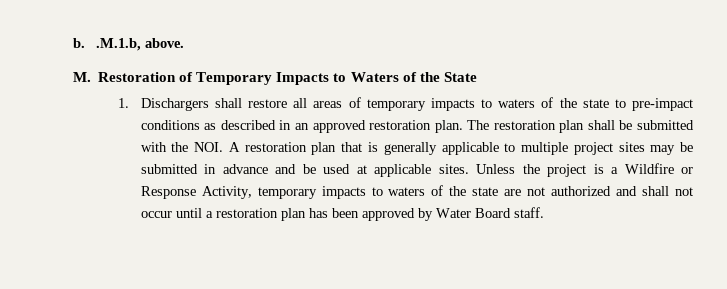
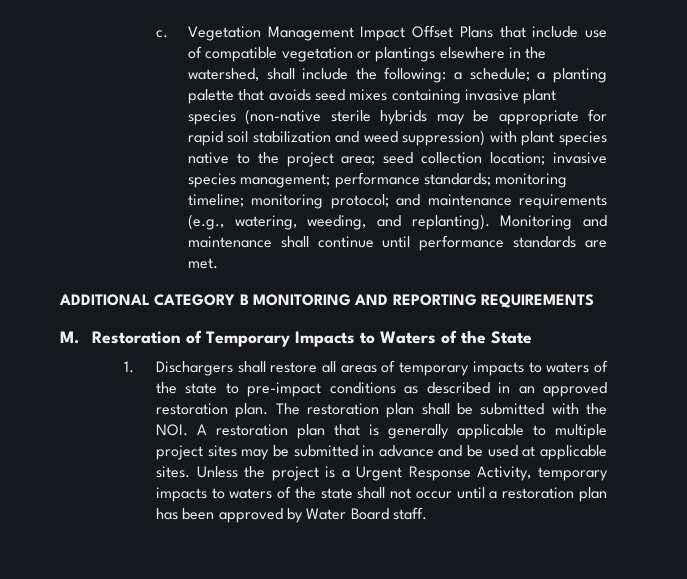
[73,38,184,51] b. .M.1.b, above. -> [155,25,607,41] [187,46,547,62] [187,67,607,83] [187,89,557,104] [187,109,607,125] [187,130,607,146] [187,152,607,167] [187,172,568,188] [187,194,607,209] [187,214,607,230] [187,235,608,251] [187,258,218,269] [59,294,594,308] c. Vegetation Management Impact Offset Plans that include use of compatible vegetation or plantings elsewhere in the watershed, shall include the following: a schedule; a planting palette that avoids seed mixes containing invasive plant species (non-native sterile hybrids may be appropriate for rapid soil stabilization and weed suppression) with plant species native to the project area; seed collection location; invasive species management; performance standards; monitoring timeline; monitoring protocol; and maintenance requirements (e.g., watering, weeding, and replanting). Monitoring and maintenance shall continue until performance standards are met. // ADDITIONAL CATEGORY B MONITORING AND REPORTING REQUIREMENTS
[624,163,693,174] Wildfire or -> [356,466,403,481] Urgent
[504,186,638,196] are not authorized and -> (353, 493) none

